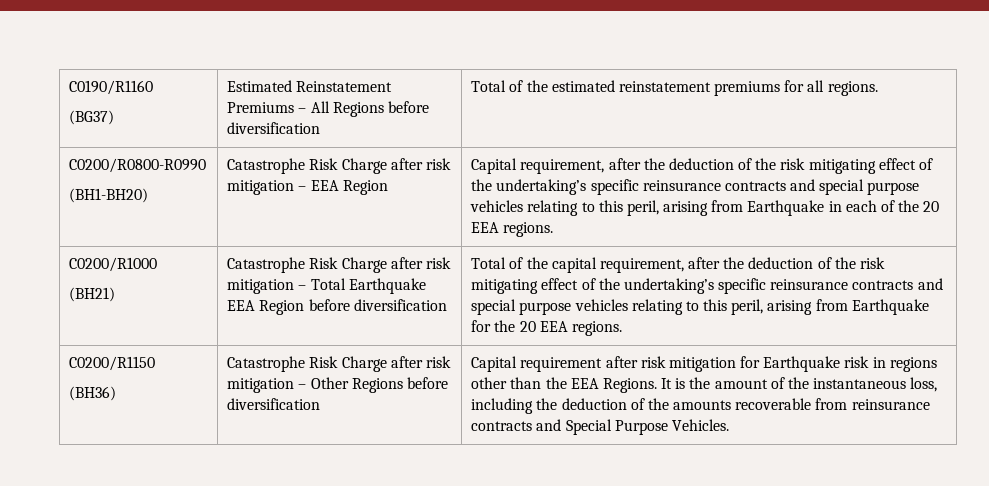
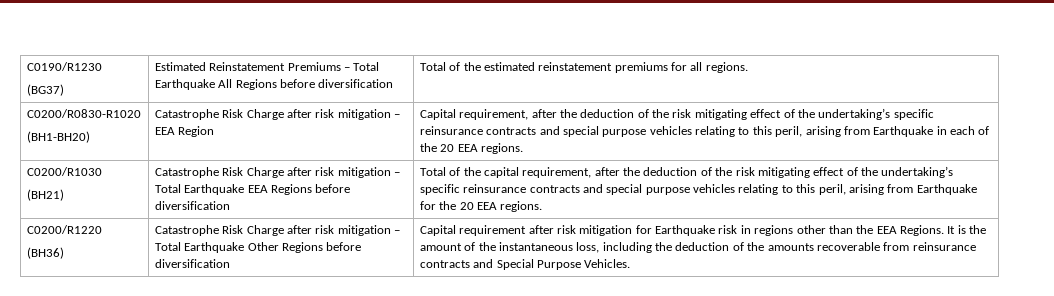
[69,80,154,95] C0190/R1160 -> [26,62,102,71] C0190/R1230
(307, 110) none -> [353,62,380,71] [154,79,215,90] Total Earthquake
[69,158,207,173] C0200/R0800-R0990 -> [26,109,141,118] C0200/R0830-R1020
[69,257,158,272] C0200/R1000 -> [26,167,102,176] C0200/R1030
[259,300,305,315] Region -> [270,184,312,195] Regions
[69,356,156,371] C0200/R1150 -> [26,225,102,234] C0200/R1220
(307, 386) none -> [154,242,245,253] Total Earthquake

